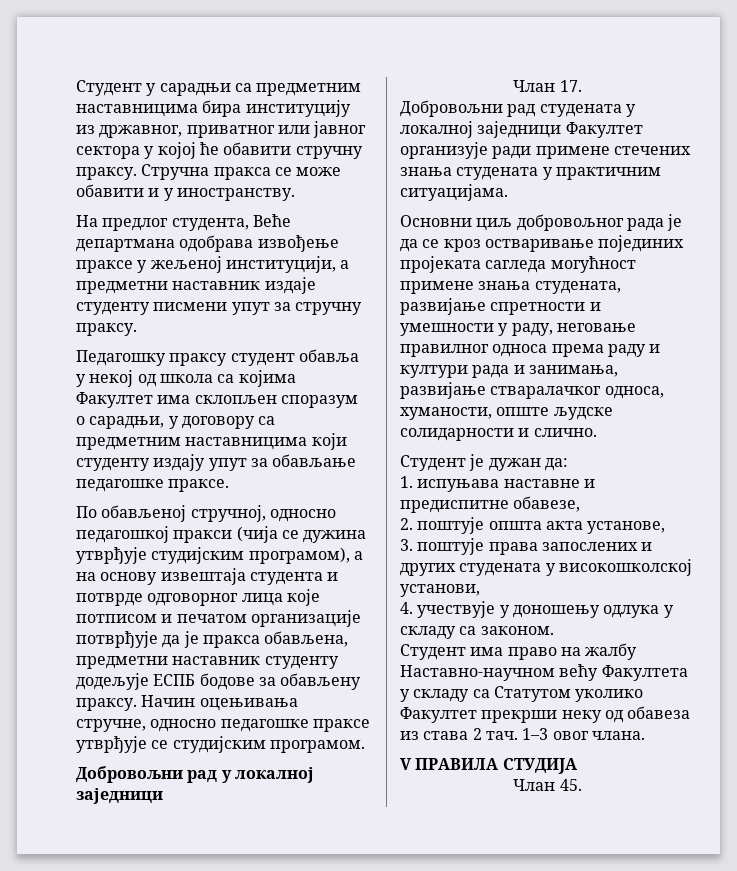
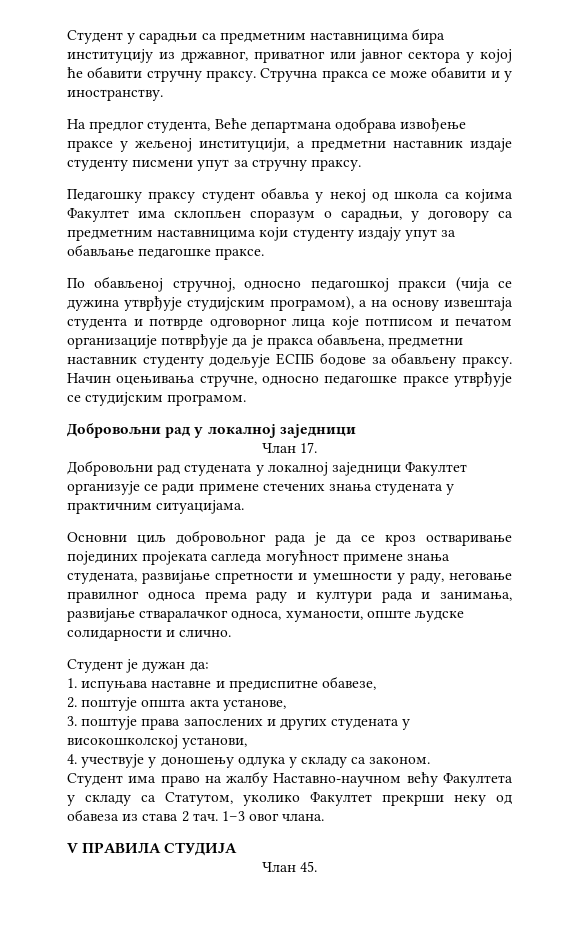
(488, 150) none -> [144,484,159,491] се
[493,686,571,702] Статутом -> [165,792,233,806] Статутом,

